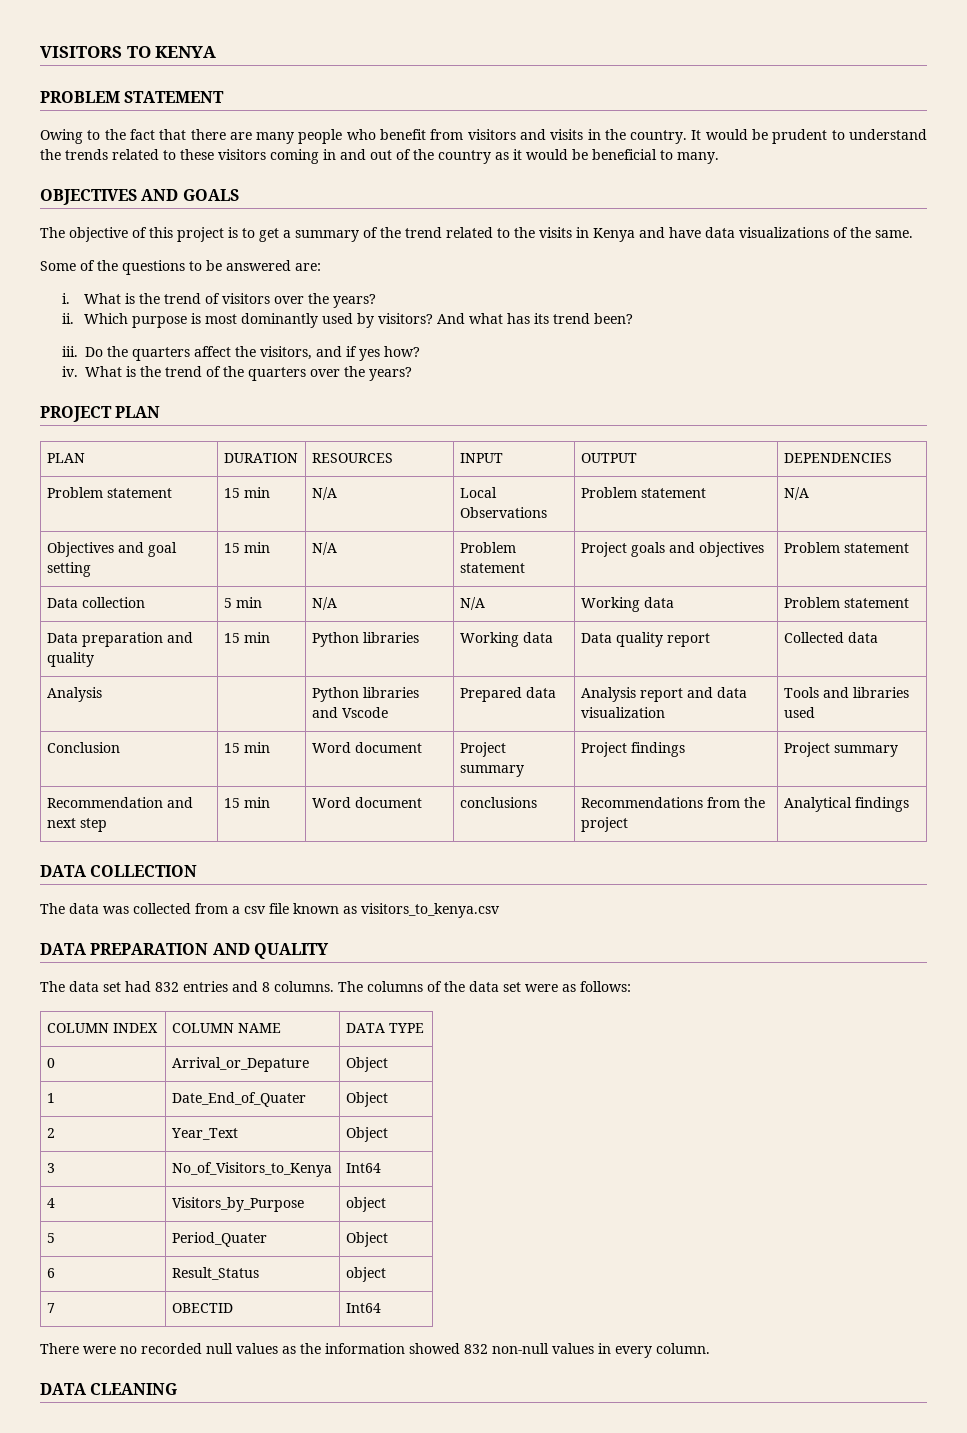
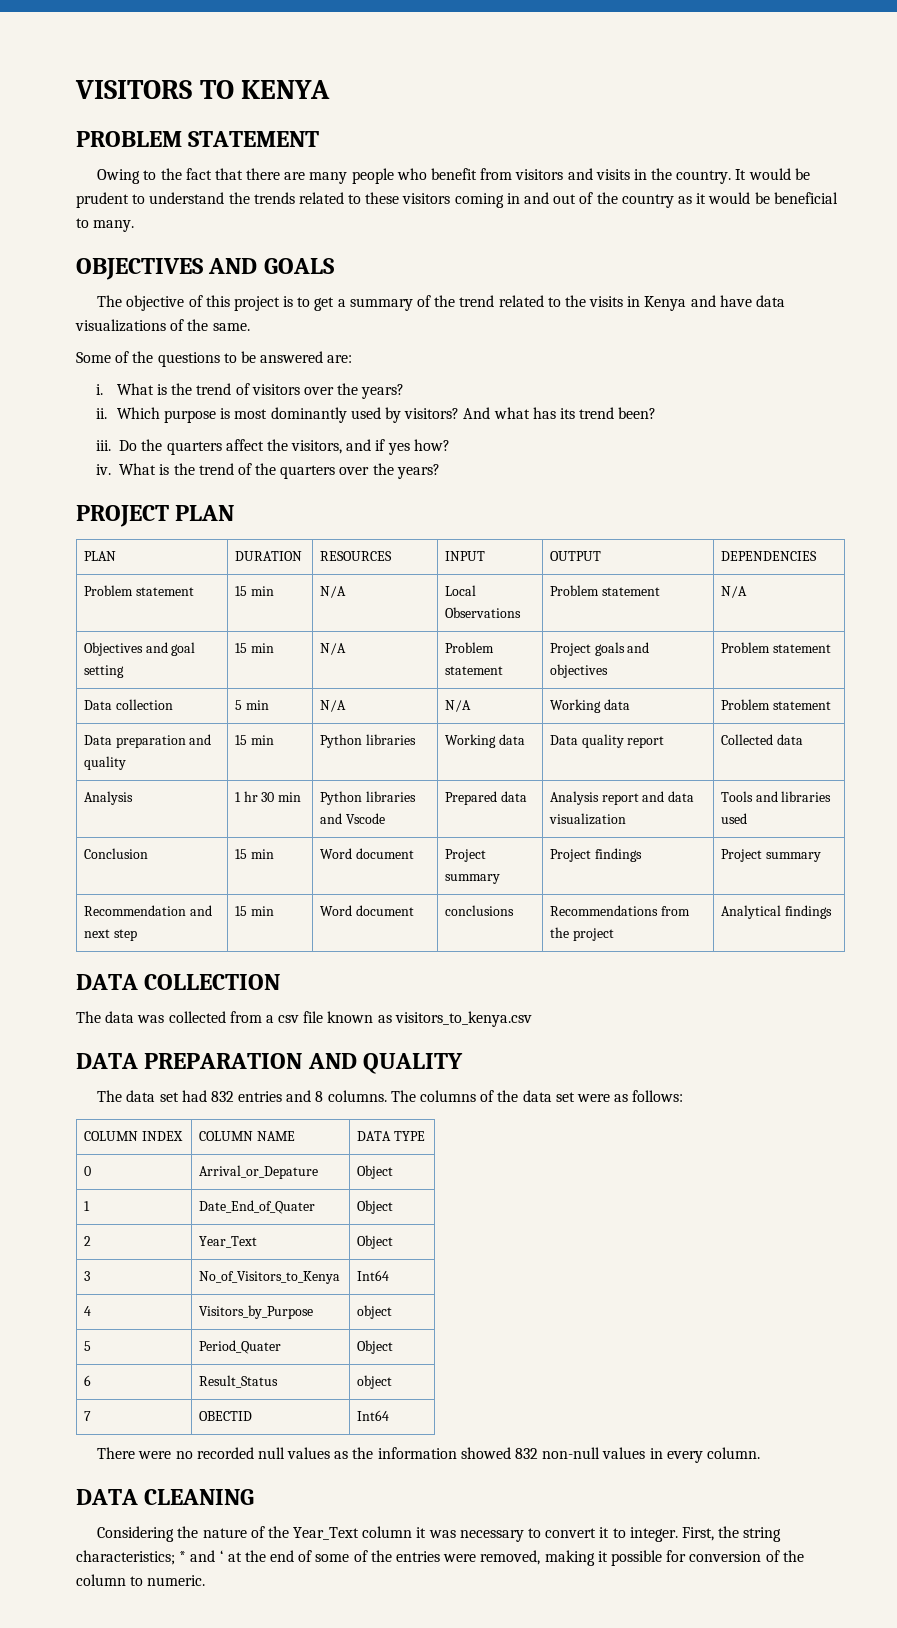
(102, 694) none -> [234,791,302,802] 1 hr 30 min
(178, 1389) none -> [97,1526,782,1542] [76,1550,804,1566] [76,1574,206,1586] // Considering the nature of the Year_Text column it was necessary to convert it to integer. First, the string characteristics; * and ‘ at the end of some of the entries were removed, making it possible for conversion of the column to numeric.

